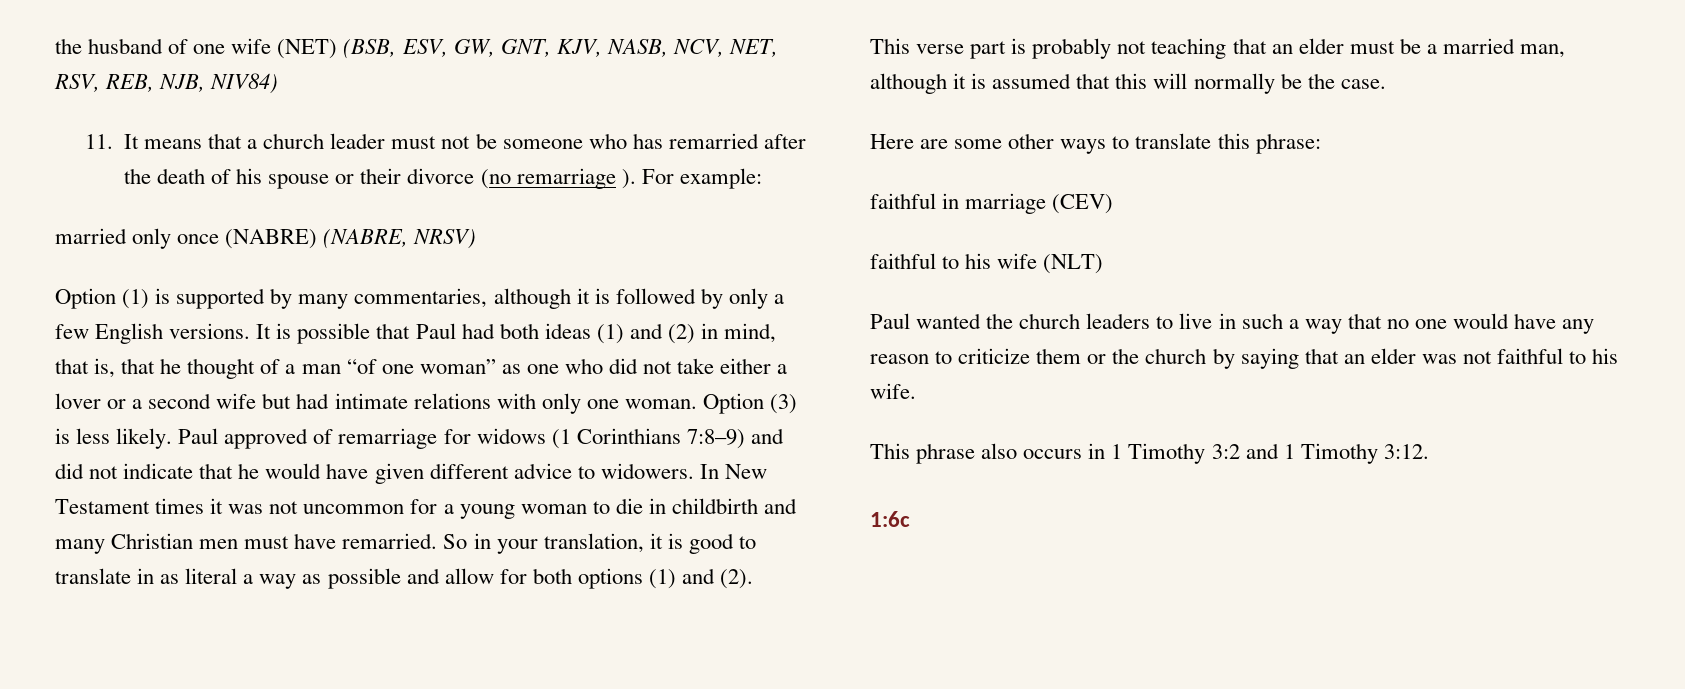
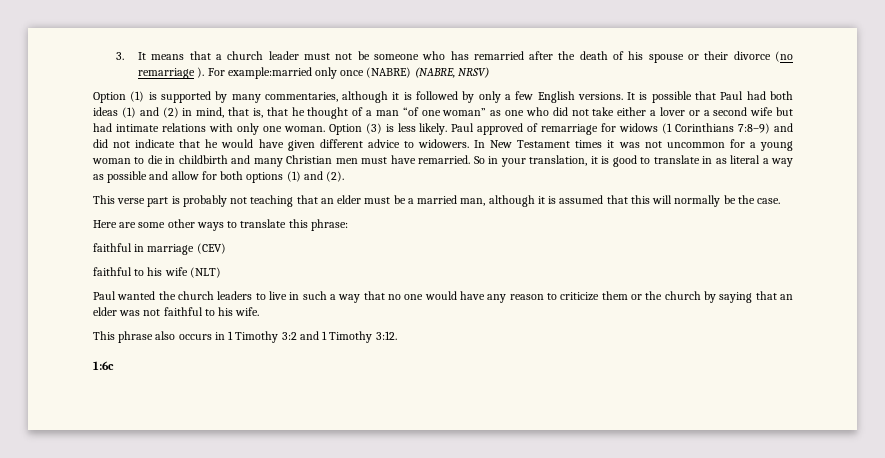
[55,38,778,59] [54,73,279,94] [84,134,113,149] the husband of one wife (NET) (BSB, ESV, GW, GNT, KJV, NASB, NCV, NET, RSV, REB, NJB, NIV84) // 11. -> [115,52,124,60] 3.
[679,168,762,189] [55,228,127,244] example: // married -> [227,67,312,79] example:married

